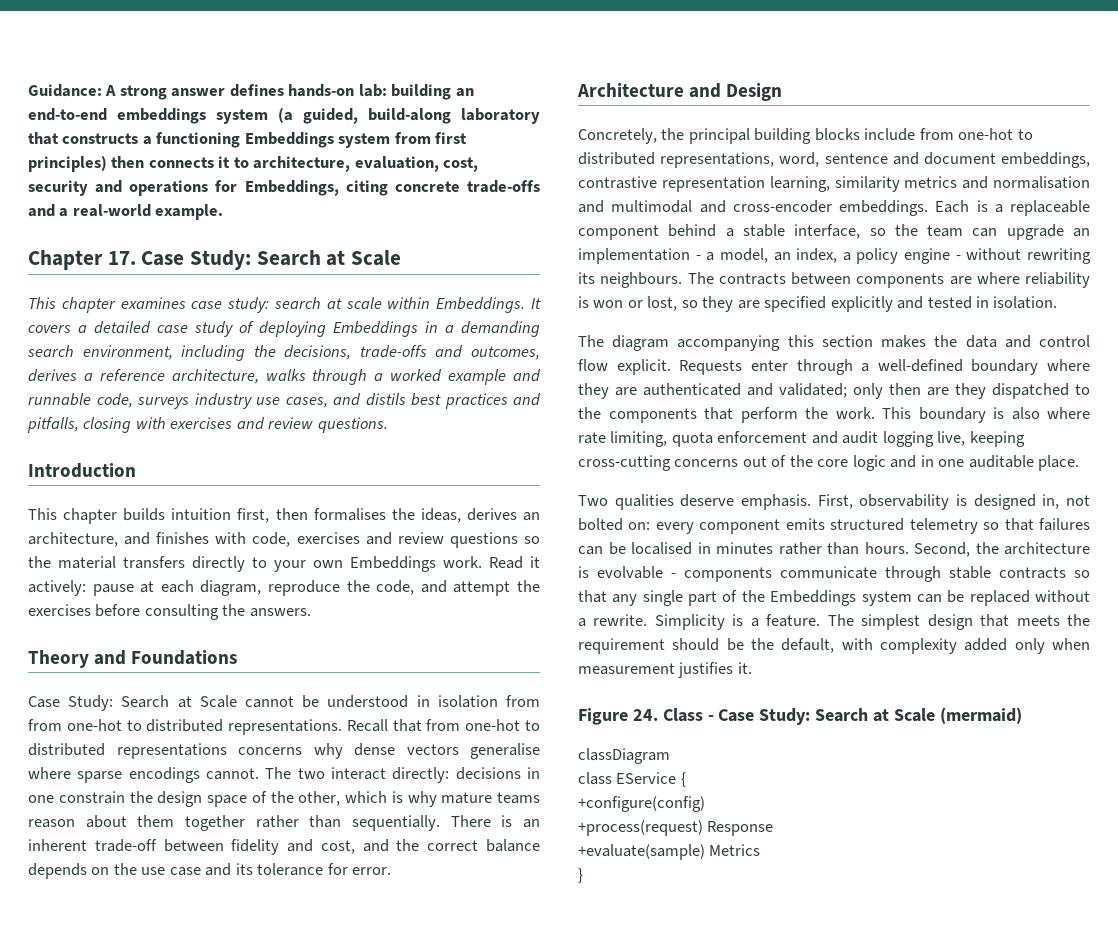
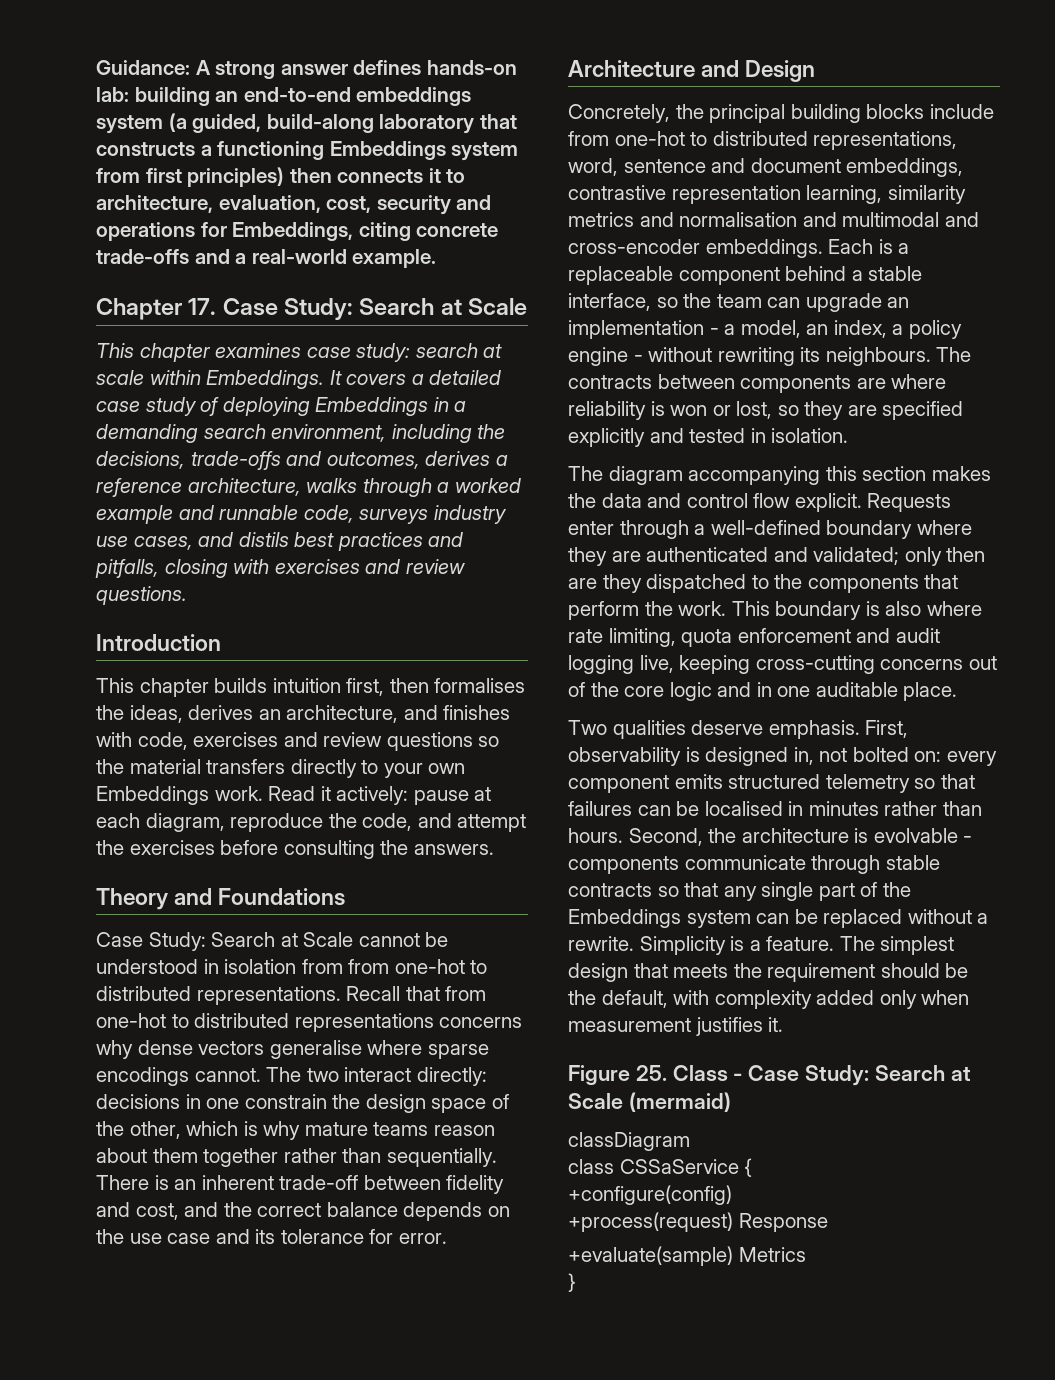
[632,709,658,721] 24. -> [635,1065,667,1081] 25.
[616,772,677,784] EService -> [619,1159,739,1174] CSSaService

